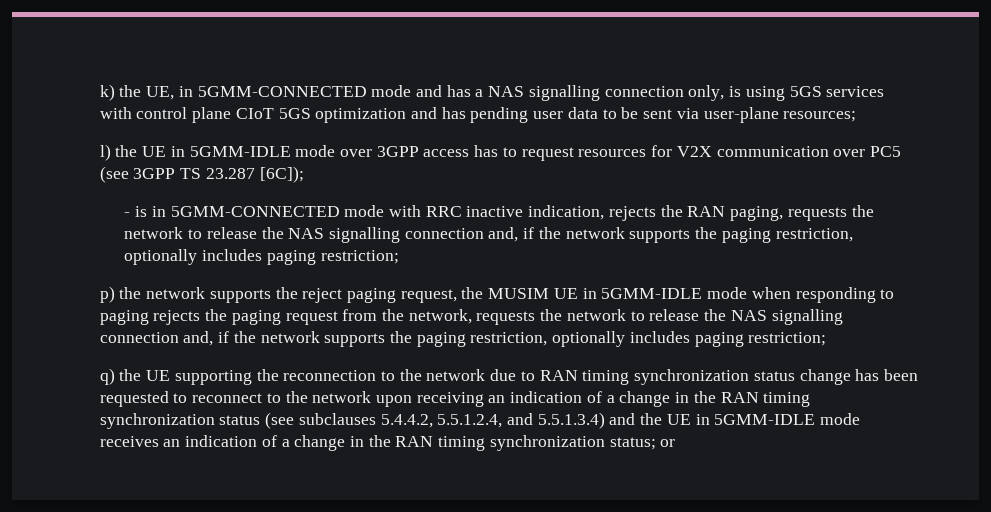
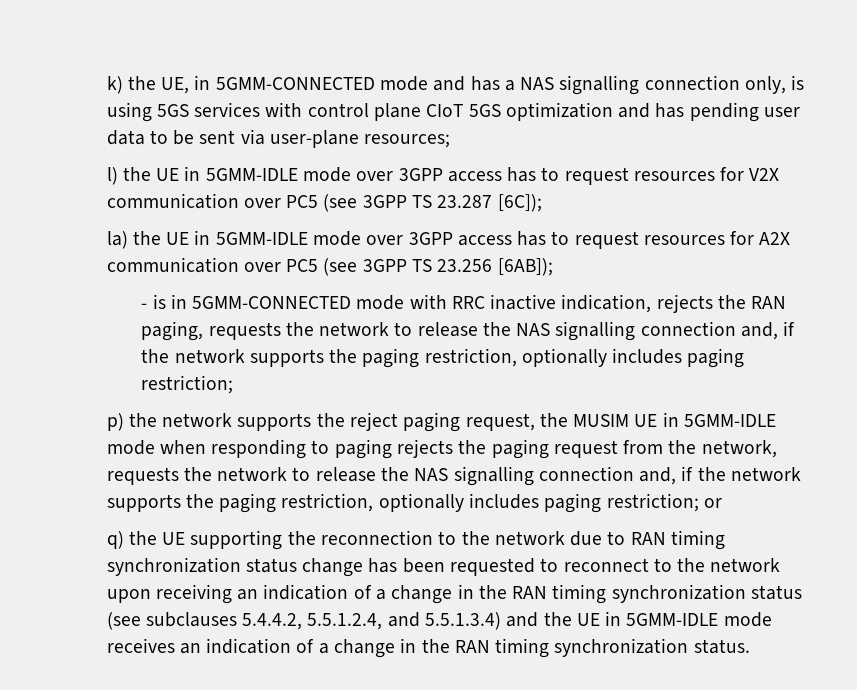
(304, 174) none -> [106,230,791,249] [106,257,553,276] // la) the UE in 5GMM-IDLE mode over 3GPP access has to request resources for A2X communication over PC5 (see 3GPP TS 23.256 [6AB]);
(827, 339) none -> [703,498,722,508] or
[609,437,676,450] status; or -> [693,639,750,654] status.

